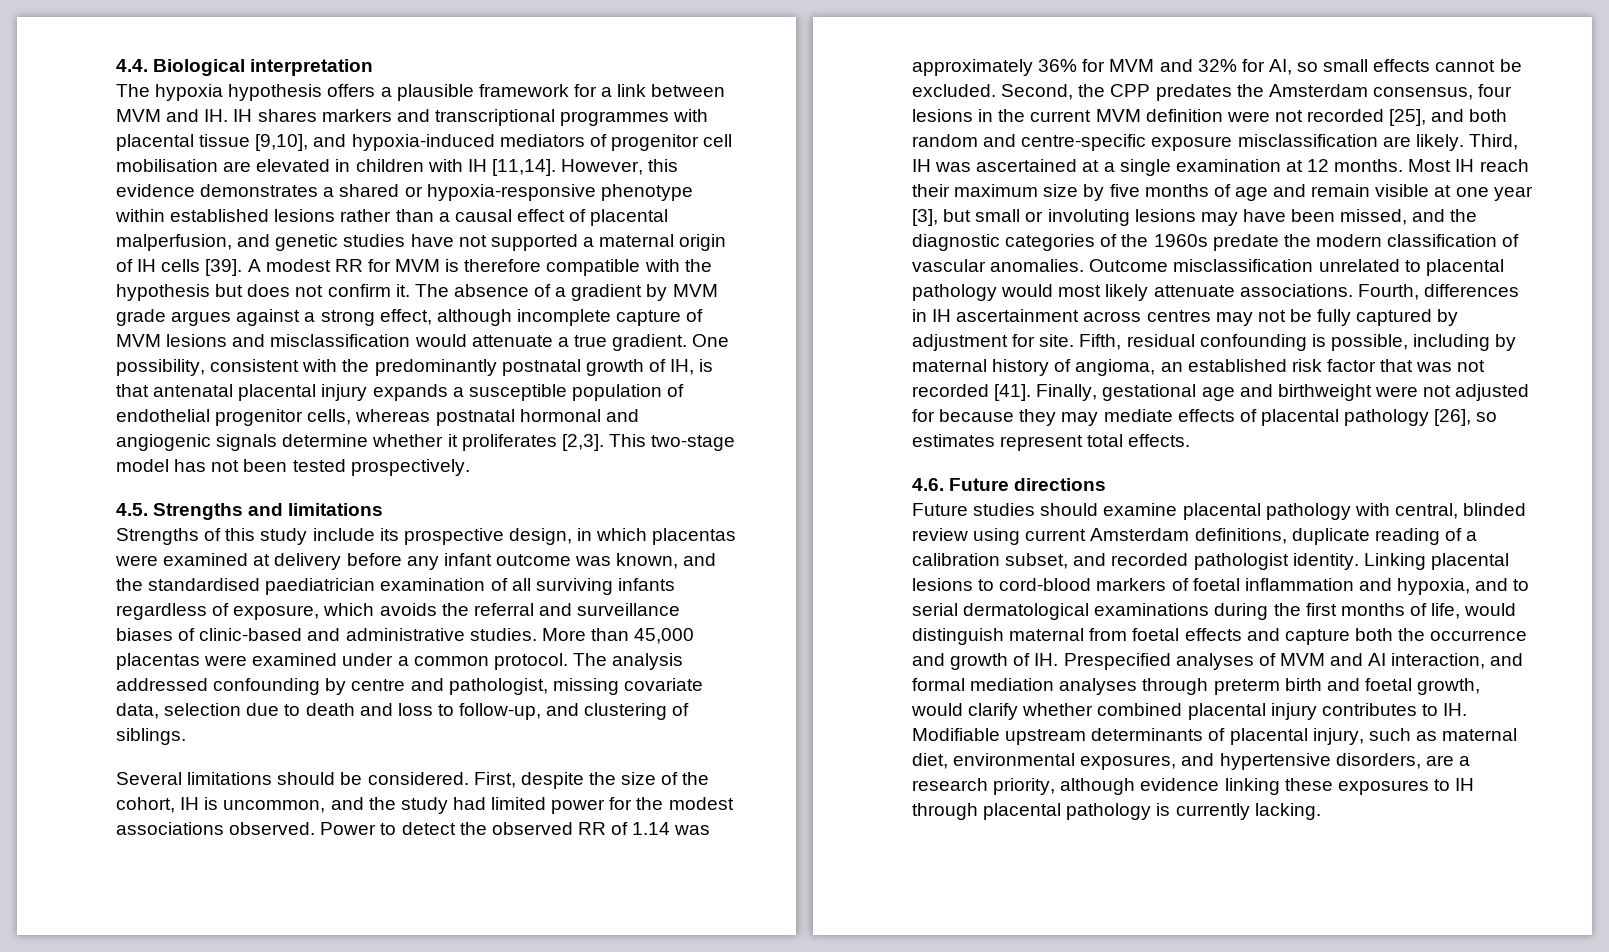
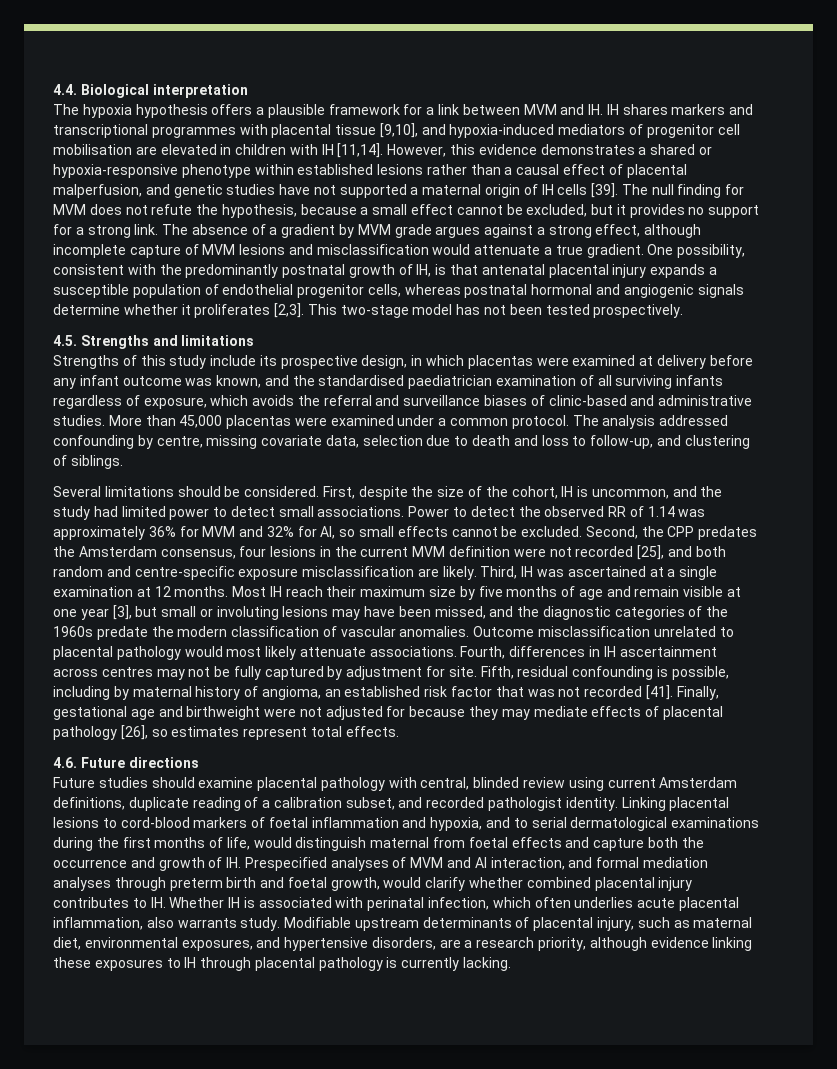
[247,259,712,276] [116,284,410,301] A modest RR for MVM is therefore compatible with the hypothesis but does not confirm it. -> [621,184,745,198] [53,204,760,218] [53,224,159,238] The null finding for MVM does not refute the hypothesis, because a small effect cannot be excluded, but it provides no support for a strong link.
[351,678,548,695] centre and pathologist, -> [156,436,203,448] centre,
[609,797,734,810] [116,822,316,835] for the modest associations observed. -> [213,506,405,517] to detect small associations.
(1468, 709) none -> [169,897,739,911] [53,917,281,931] Whether IH is associated with perinatal infection, which often underlies acute placental inflammation, also warrants study.

